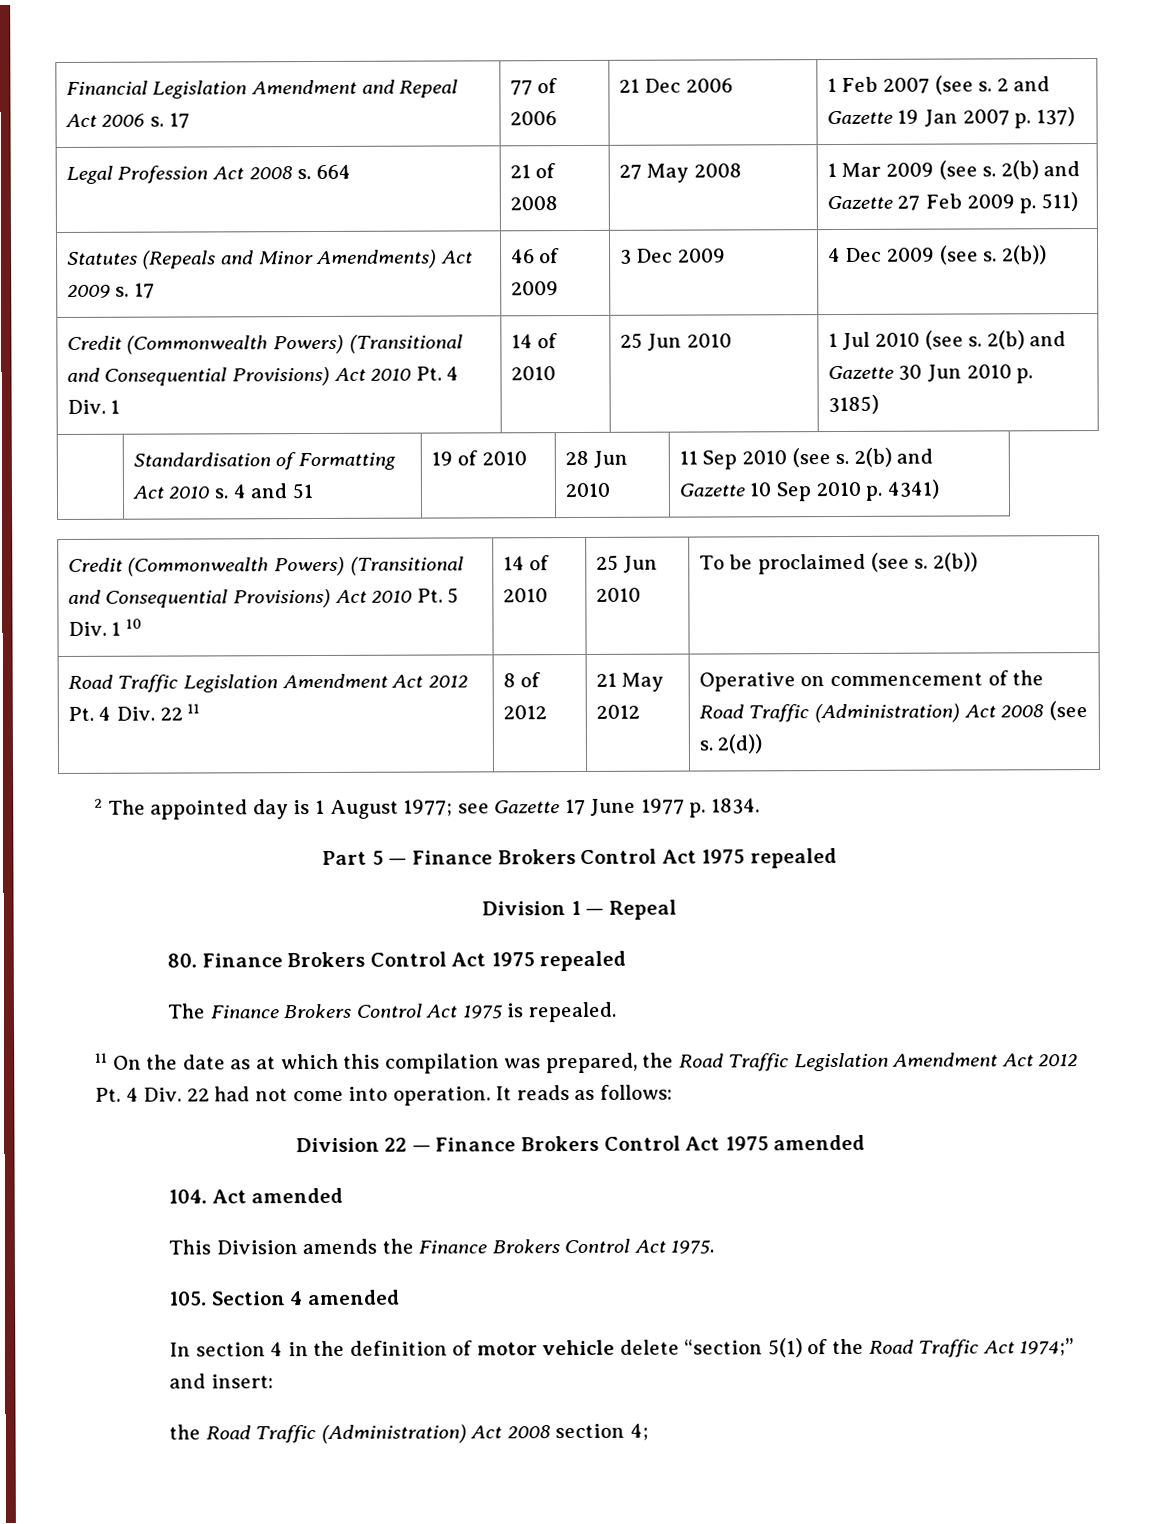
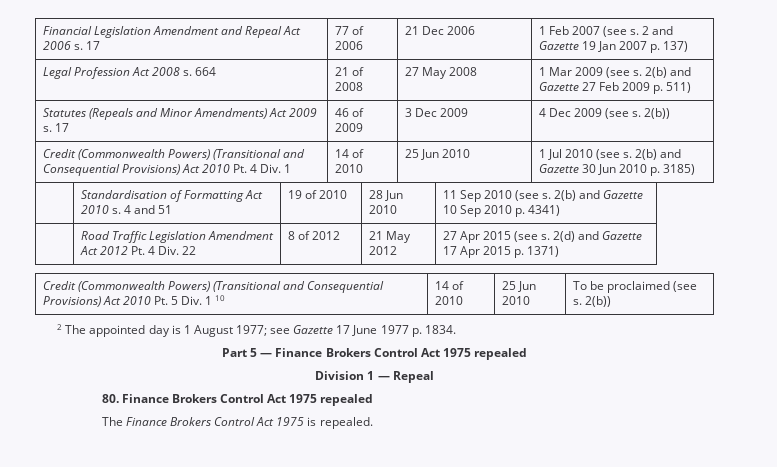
(939, 489) none -> [80,231,274,243] [79,246,197,255] [287,231,340,240] [368,231,411,243] [368,246,397,255] [442,231,643,243] [442,246,560,258] // | Road Traffic Legislation Amendment Act 2012 Pt. 4 Div. 22 | 8 of 2012 | 21 May 2012 | 27 Apr 2015 (see s. 2(d) and Gazette 17 Apr 2015 p. 1371)
[67,673,468,693] [67,703,201,721] [502,672,542,688] [502,705,547,720] [595,672,665,692] [595,704,640,719] [698,670,1045,692] [698,701,1088,724] [698,734,763,754] // Road Traffic Legislation Amendment Act 2012 Pt. 4 Div. 22 11 | 8 of 2012 | 21 May 2012 | Operative on commencement of the Road Traffic (Administration) Act 2008 (see s. 2(d)) -> (611, 301) none
[95,1052,1079,1074] [95,1084,673,1106] [295,1134,866,1153] [168,1187,344,1204] [168,1238,715,1255] [169,1289,400,1306] [169,1338,1075,1358] [169,1373,274,1389] [169,1423,649,1444] // 11 On the date as at which this compilation was prepared, the Road Traffic Legislation Amendment Act 2012 Pt. 4 Div. 22 had not come into operation. It reads as follows: // Division 22 — Finance Brokers Control Act 1975 amended // 104. Act amended // This Division amends the Finance Brokers Control Act 1975. // 105. Section 4 amended // In section 4 in the definition of motor vehicle delete “section 5(1) of the Road Traffic Act 1974;” and insert: // the Road Traffic (Administration) Act 2008 section 4; -> (373, 423) none

